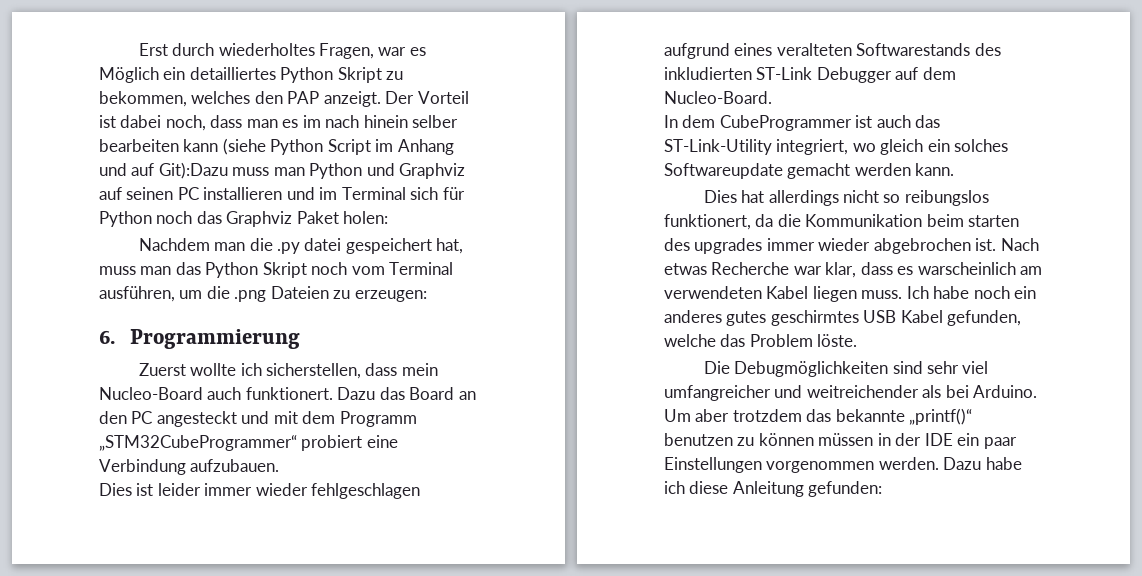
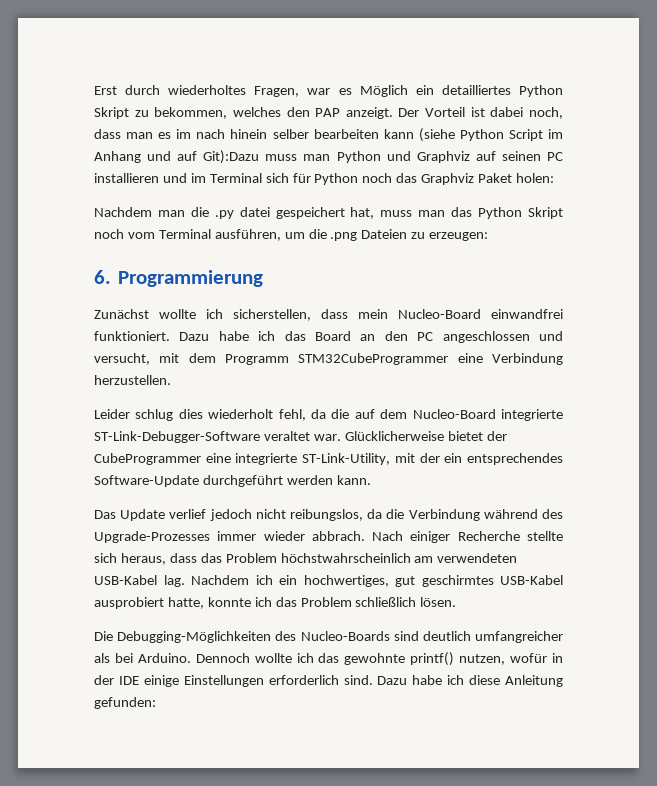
[138,363,186,376] Zuerst -> [94,309,149,319] Zunächst
[207,387,376,400] auch funktionert. Dazu -> [491,309,563,319] [94,331,276,341] einwandfrei funktioniert. Dazu habe ich
[156,411,417,427] [99,435,398,451] [99,459,280,475] [99,483,421,499] [664,43,1001,59] [664,67,956,83] [664,91,772,104] [664,115,941,131] [664,139,1009,155] [664,163,955,179] [703,190,989,206] [664,214,1020,230] [664,238,1039,254] [664,262,1043,278] [664,286,1037,302] [664,310,1022,326] [664,334,858,347] [703,361,989,377] [664,385,1038,401] [664,408,973,425] [664,433,1017,449] [664,457,939,473] angesteckt und mit dem Programm „STM32CubeProgrammer“ probiert eine Verbindung aufzubauen. // Dies ist leider immer wieder fehlgeschlagen aufgrund eines veralteten Softwarestands des inkludierten ST-Link Debugger auf dem Nucleo-Board. // In dem CubeProgrammer ist auch das ST-Link-Utility integriert, wo gleich ein solches Softwareupdate gemacht werden kann. // Dies hat allerdings nicht so reibungslos funktionert, da die Kommunikation beim starten des upgrades immer wieder abgebrochen ist. Nach etwas Recherche war klar, dass es warscheinlich am verwendeten Kabel liegen muss. Ich habe noch ein anderes gutes geschirmtes USB Kabel gefunden, welche das Problem löste. // Die Debugmöglichkeiten sind sehr viel umfangreicher und weitreichender als bei Arduino. Um aber trotzdem das bekannte „printf()“ benutzen zu können müssen in der IDE ein paar Einstellungen vorgenommen werden. -> [442,331,563,343] [94,353,563,365] [94,375,171,385] [94,409,563,421] [94,431,507,443] [94,453,563,465] [94,475,371,487] [94,509,563,521] [94,531,563,543] [94,553,518,565] [94,575,563,587] [94,597,457,609] [94,631,563,643] [94,652,564,666] [94,675,373,687] angeschlossen und versucht, mit dem Programm STM32CubeProgrammer eine Verbindung herzustellen. // Leider schlug dies wiederholt fehl, da die auf dem Nucleo-Board integrierte ST-Link-Debugger-Software veraltet war. Glücklicherweise bietet der CubeProgrammer eine integrierte ST-Link-Utility, mit der ein entsprechendes Software-Update durchgeführt werden kann. // Das Update verlief jedoch nicht reibungslos, da die Verbindung während des Upgrade-Prozesses immer wieder abbrach. Nach einiger Recherche stellte sich heraus, dass das Problem höchstwahrscheinlich am verwendeten USB-Kabel lag. Nachdem ich ein hochwertiges, gut geschirmtes USB-Kabel ausprobiert hatte, konnte ich das Problem schließlich lösen. // Die Debugging-Möglichkeiten des Nucleo-Boards sind deutlich umfangreicher als bei Arduino. Dennoch wollte ich das gewohnte printf() nutzen, wofür in der IDE einige Einstellungen erforderlich sind.

